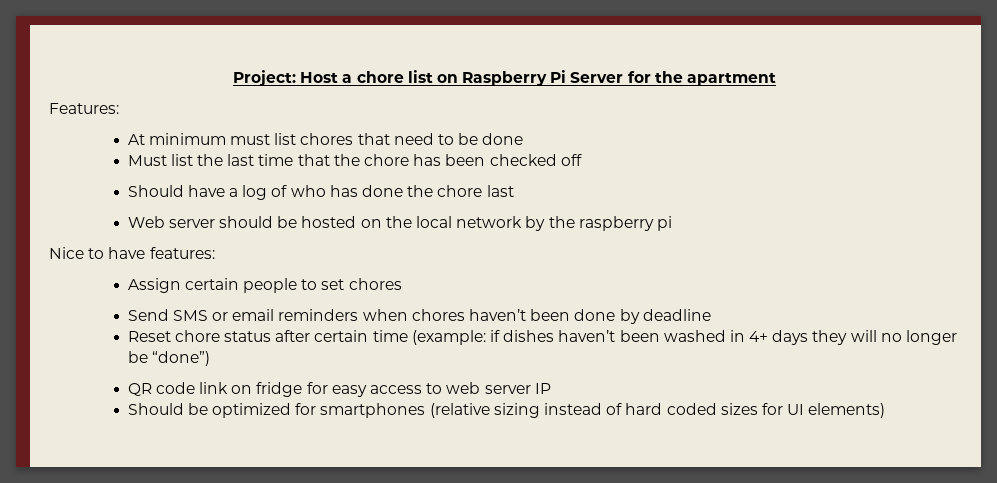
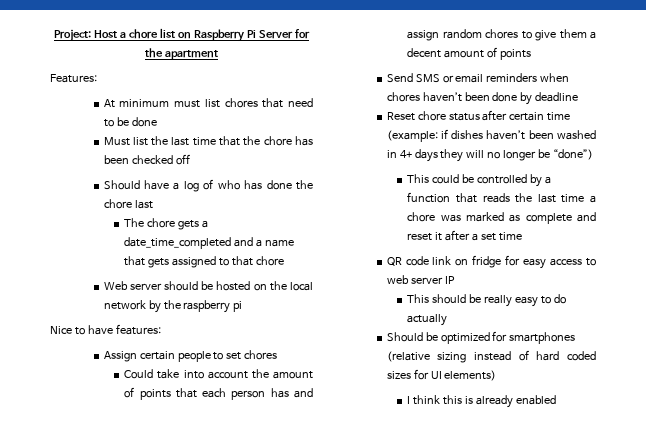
(514, 191) none -> [124,218,209,230] [124,237,295,249] [124,256,285,268] // The chore gets a date_time_completed and a name that gets assigned to that chore
(402, 284) none -> [124,369,314,379] [124,387,313,400] [407,29,596,41] [407,47,532,60] // Could take into account the amount of points that each person has and assign random chores to give them a decent amount of points
(210, 358) none -> [407,174,552,187] [407,192,596,203] [407,212,596,224] [407,230,523,241] // This could be controlled by a function that reads the last time a chore was marked as complete and reset it after a set time
(551, 388) none -> [407,294,567,307] [407,314,448,326] // This should be really easy to do actually
(886, 410) none -> [407,395,557,408] // I think this is already enabled

